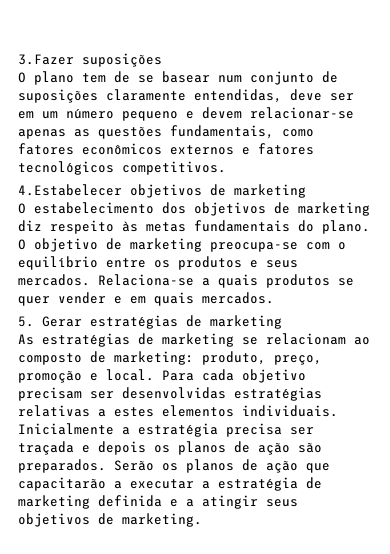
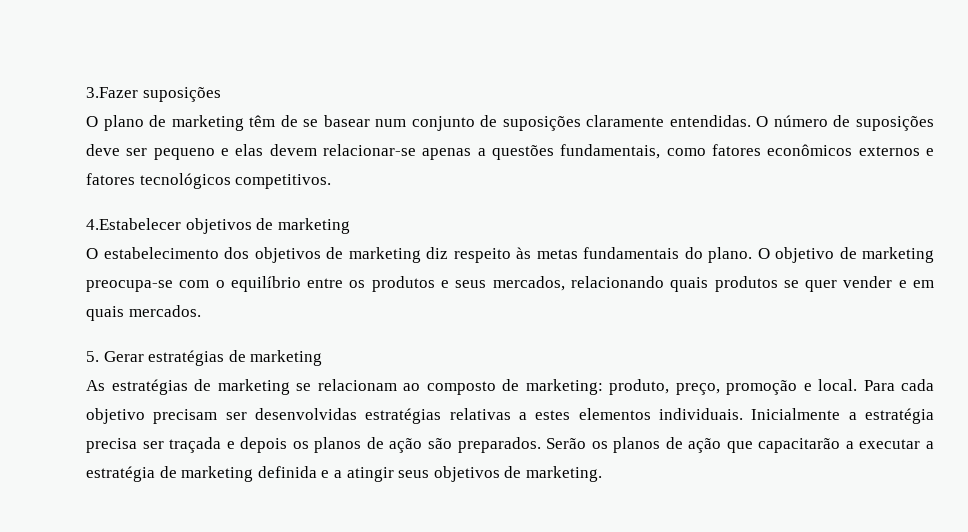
[82,73,106,83] tem -> [149,115,276,131] de marketing têm
[194,89,354,103] [18,109,114,119] entendidas, deve ser em um número -> [669,115,934,131] [86,144,148,156] entendidas. O número de suposições deve ser
(194, 115) none -> [235,144,264,156] elas
[74,129,90,137] as -> [477,148,486,156] a
[18,274,210,286] mercados. Relaciona-se a -> [492,276,664,291] mercados, relacionando

